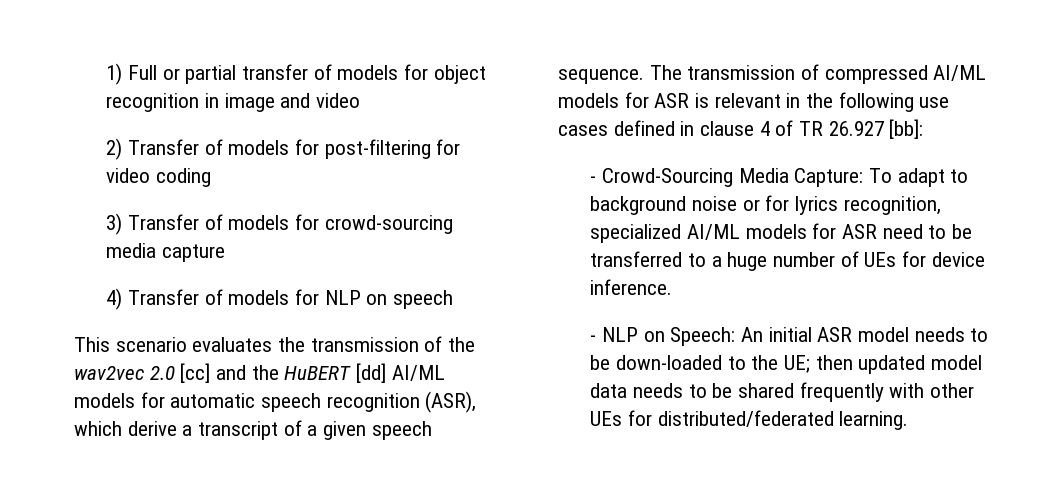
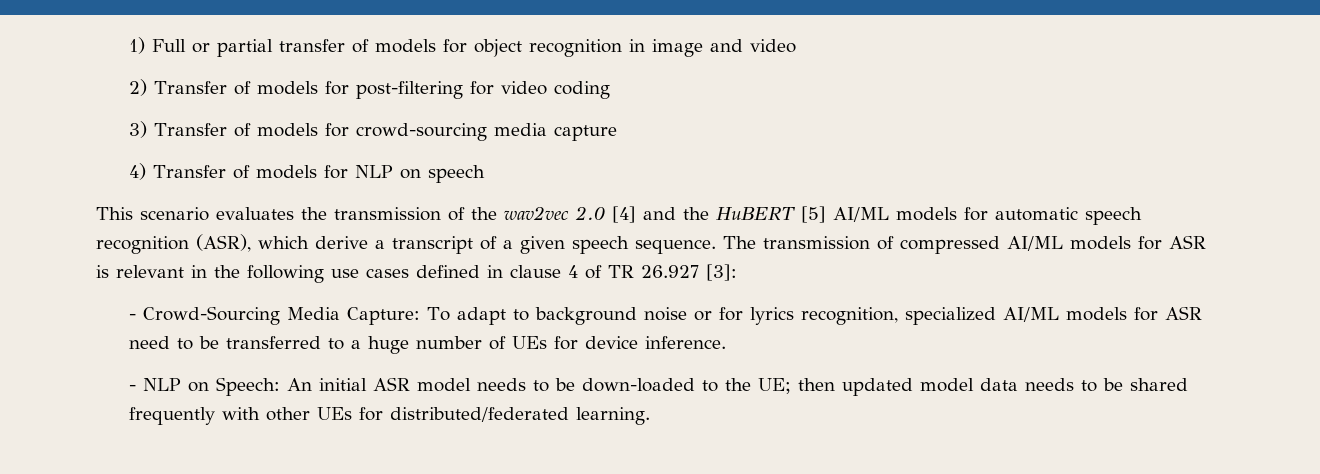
[180,363,211,383] [cc] -> [612,206,636,223] [4]
[356,363,387,383] [dd] -> [801,206,826,223] [5]
[889,119,924,139] [bb]: -> [706,264,737,281] [3]:

